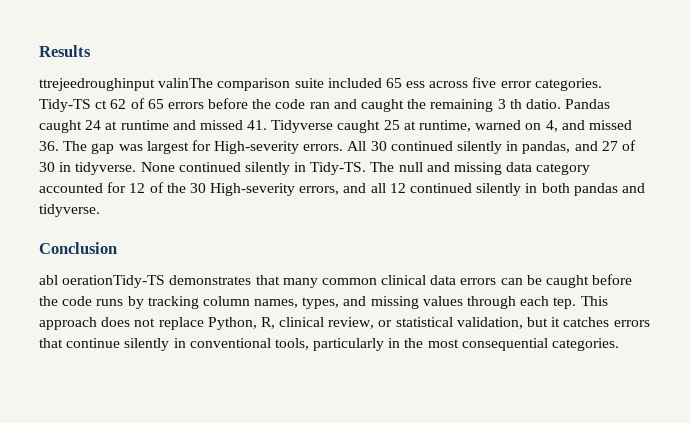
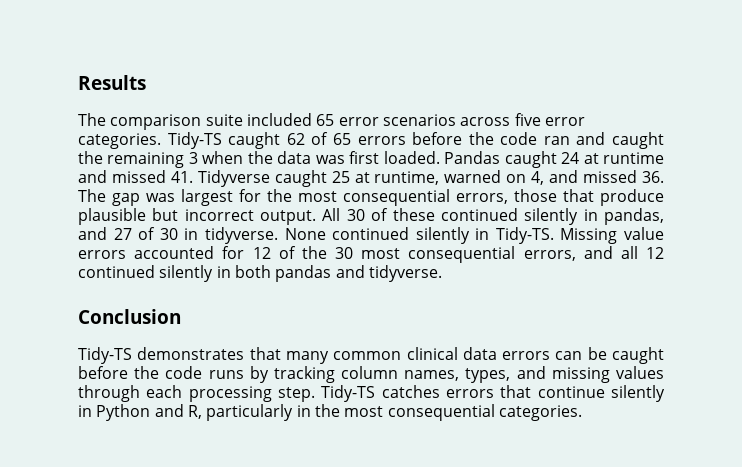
[39,78,214,91] ttrejeedroughinput valinThe -> [78,113,106,126] The
[406,81,426,88] ess -> [338,114,456,126] error scenarios
[95,100,108,109] ct -> [228,132,281,149] caught
[509,99,561,109] th datio. -> [202,151,440,164] when the data was first loaded.
[214,141,387,154] High-severity errors. All 30 -> [267,189,664,206] [78,208,435,225] the most consequential errors, those that produce plausible but incorrect output. All 30 of these
[370,162,591,175] The null and missing data category -> [560,227,664,244] [78,250,126,259] Missing value errors
[210,183,296,196] High-severity -> [361,246,516,263] most consequential
[39,275,166,288] abl oerationTidy-TS -> [78,347,132,364] Tidy-TS
[553,296,608,309] [39,317,561,330] tep. This approach does not replace Python, R, clinical review, or statistical validation, but it -> [188,385,376,402] processing step. Tidy-TS
[189,338,309,350] conventional tools, -> [96,404,202,421] Python and R,

